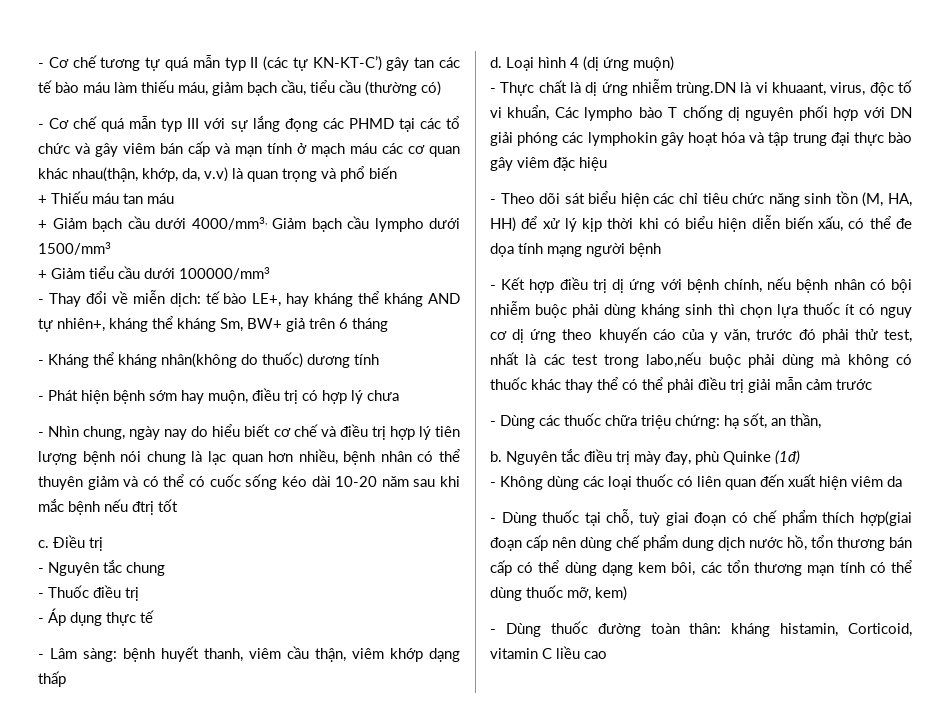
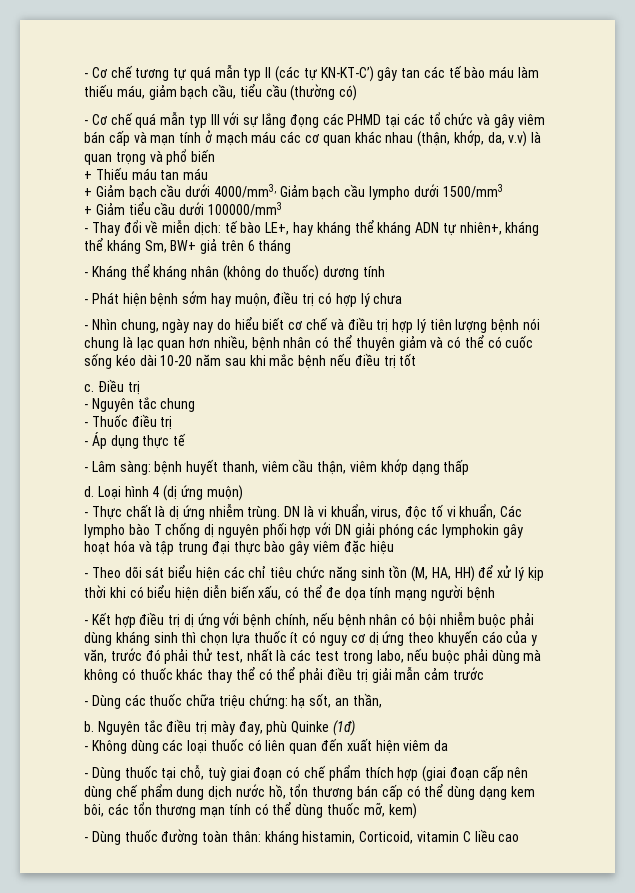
[72,167,138,182] nhau(thận, -> [385,131,451,147] nhau (thận,
[428,293,460,304] AND -> [415,222,440,233] ADN
[161,353,237,368] nhân(không -> [191,265,261,281] nhân (không
[132,501,154,515] đtrị -> [354,353,396,369] điều trị
[676,82,737,96] trùng.DN -> [247,506,301,520] trùng. DN
[772,82,827,96] khuaant, -> [330,504,368,519] khuẩn,
[646,352,702,368] labo,nếu -> [376,648,429,663] labo, nếu
[860,511,912,526] hợp(giai -> [397,766,447,782] hợp (giai

